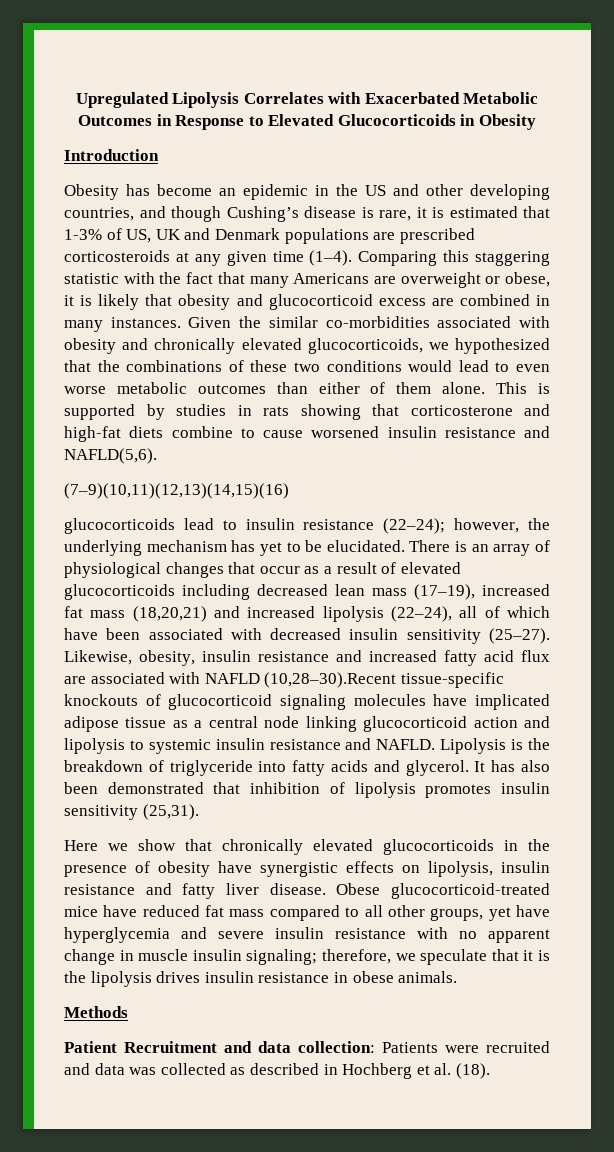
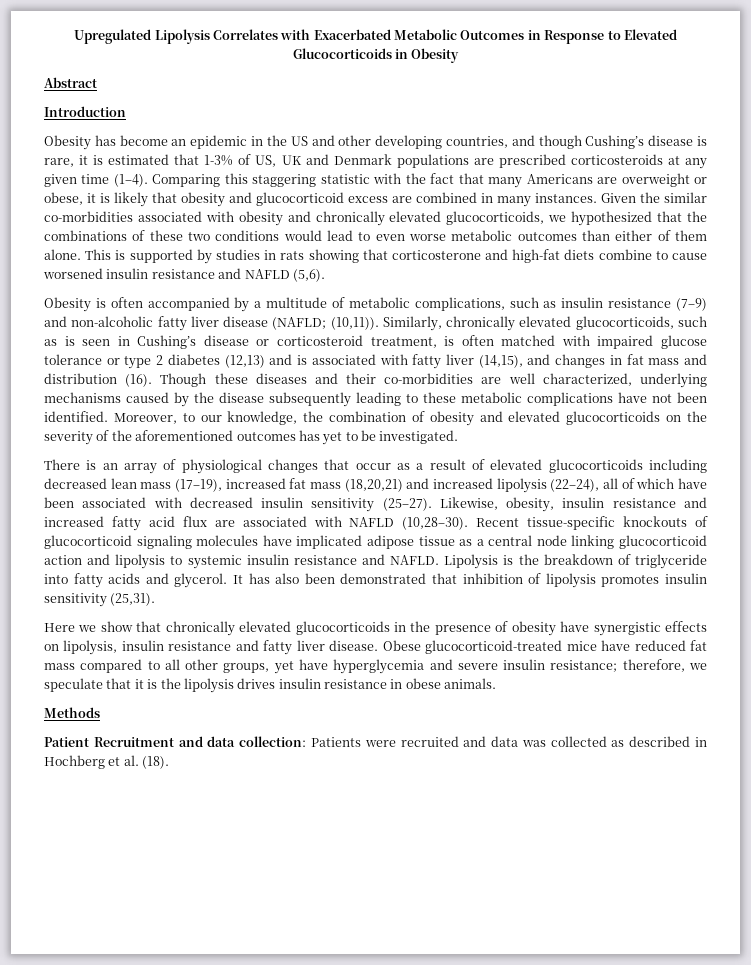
(537, 122) none -> [44,77,97,88] // Abstract
[64,448,157,464] [64,483,289,499] [64,518,550,534] [64,540,227,556] NAFLD(5,6). // (7–9)(10,11)(12,13)(14,15)(16) // glucocorticoids lead to insulin resistance (22–24); however, the underlying mechanism -> [244,269,325,282] [44,297,707,312] [44,316,707,331] [44,335,707,349] [44,354,707,369] [44,373,707,388] [44,392,707,407] [44,411,707,426] [44,430,296,445] NAFLD (5,6). // Obesity is often accompanied by a multitude of metabolic complications, such as insulin resistance (7–9) and non-alcoholic fatty liver disease (NAFLD; (10,11)). Similarly, chronically elevated glucocorticoids, such as is seen in Cushing’s disease or corticosteroid treatment, is often matched with impaired glucose tolerance or type 2 diabetes (12,13) and is associated with fatty liver (14,15), and changes in fat mass and distribution (16). Though these diseases and their co-morbidities are well characterized, underlying mechanisms caused by the disease subsequently leading to these metabolic complications have not been identified. Moreover, to our knowledge, the combination of obesity and elevated glucocorticoids on the severity of the aforementioned outcomes
[326,540,405,552] elucidated. -> [379,430,459,444] investigated. //
[264,672,397,688] (10,28–30).Recent -> [402,517,520,530] (10,28–30). Recent
[335,927,550,943] [64,949,318,965] resistance with no apparent change in muscle insulin signaling; -> [550,660,618,672] resistance;

